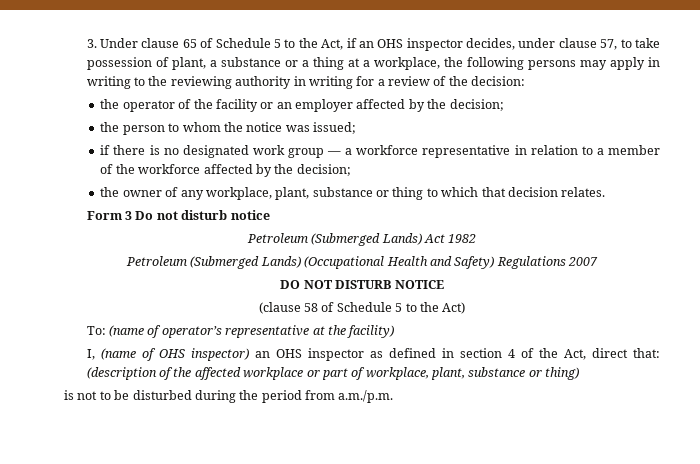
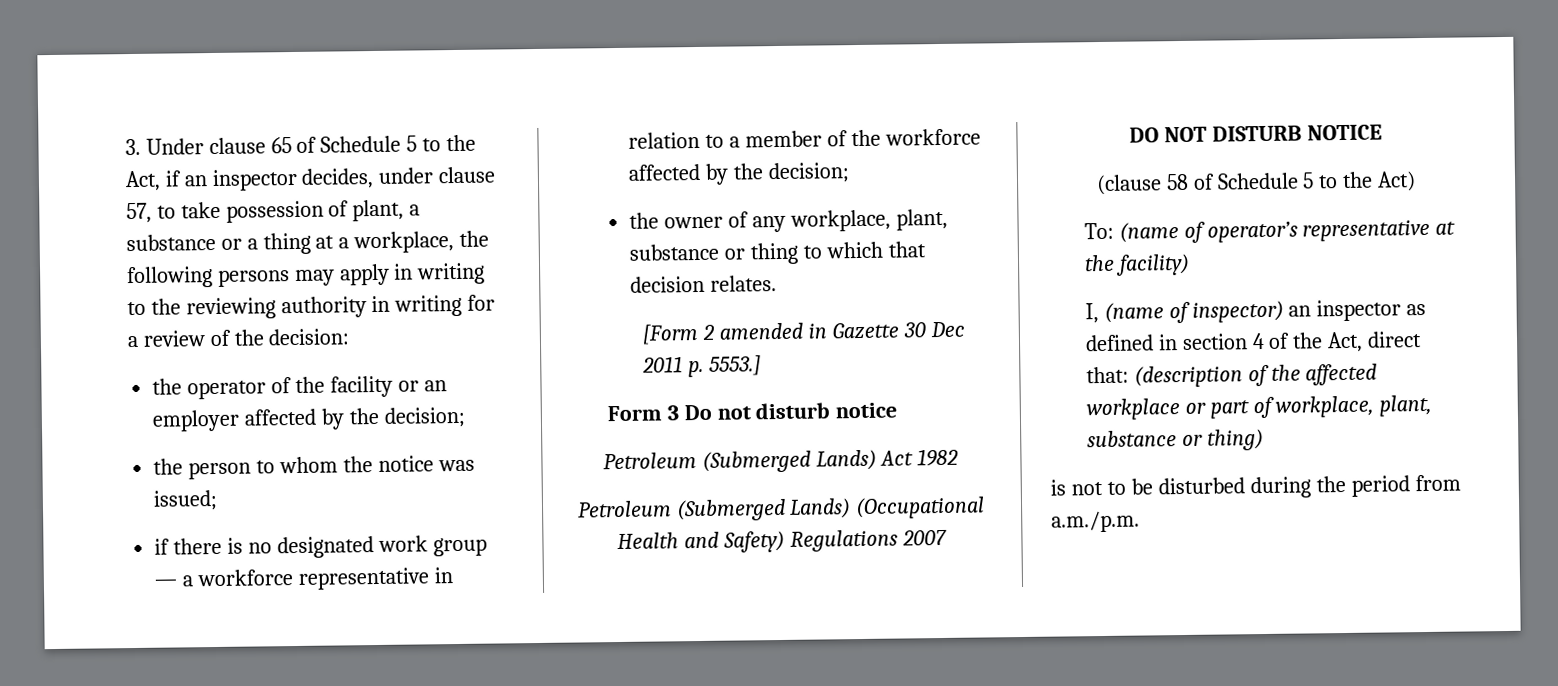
[377,39,404,48] OHS -> (208, 181) none
(606, 192) none -> [642,321,966,345] [642,355,762,378] // [Form 2 amended in Gazette 30 Dec 2011 p. 5553.]
[158,349,185,358] OHS -> (1190, 312) none
[275,349,302,358] OHS -> (1312, 311) none

